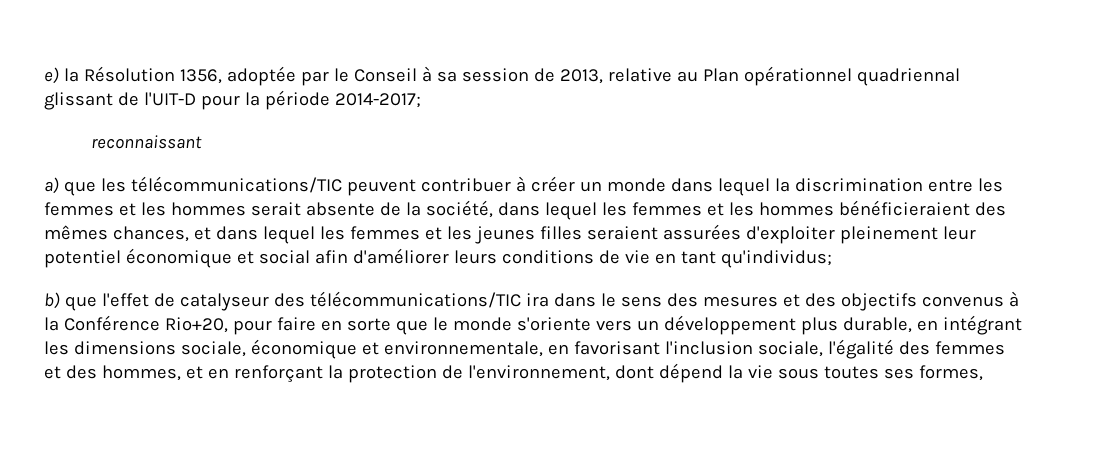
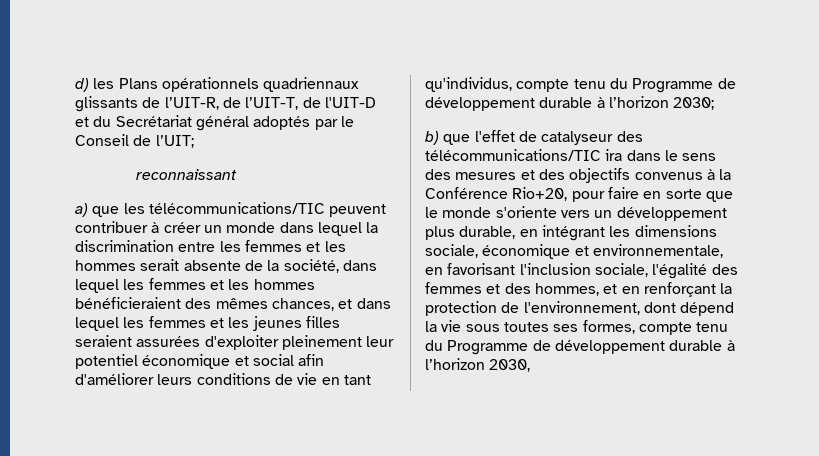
[44,66,960,86] [44,90,421,110] e) la Résolution 1356, adoptée par le Conseil à sa session de 2013, relative au Plan opérationnel quadriennal glissant de l'UIT-D pour la période 2014-2017; -> [75,77,360,92] [75,96,376,112] [75,115,354,131] [75,134,194,148] d) les Plans opérationnels quadriennaux glissants de l’UIT-R, de l’UIT-T, de l'UIT-D et du Secrétariat général adoptés par le Conseil de l’UIT;
[720,250,832,268] qu'individus; -> [425,77,736,93] [425,96,715,111] qu'individus, compte tenu du Programme de développement durable à l’horizon 2030;
(983, 373) none -> [638,322,729,335] [425,340,735,355] [425,358,531,372] compte tenu du Programme de développement durable à l’horizon 2030,

